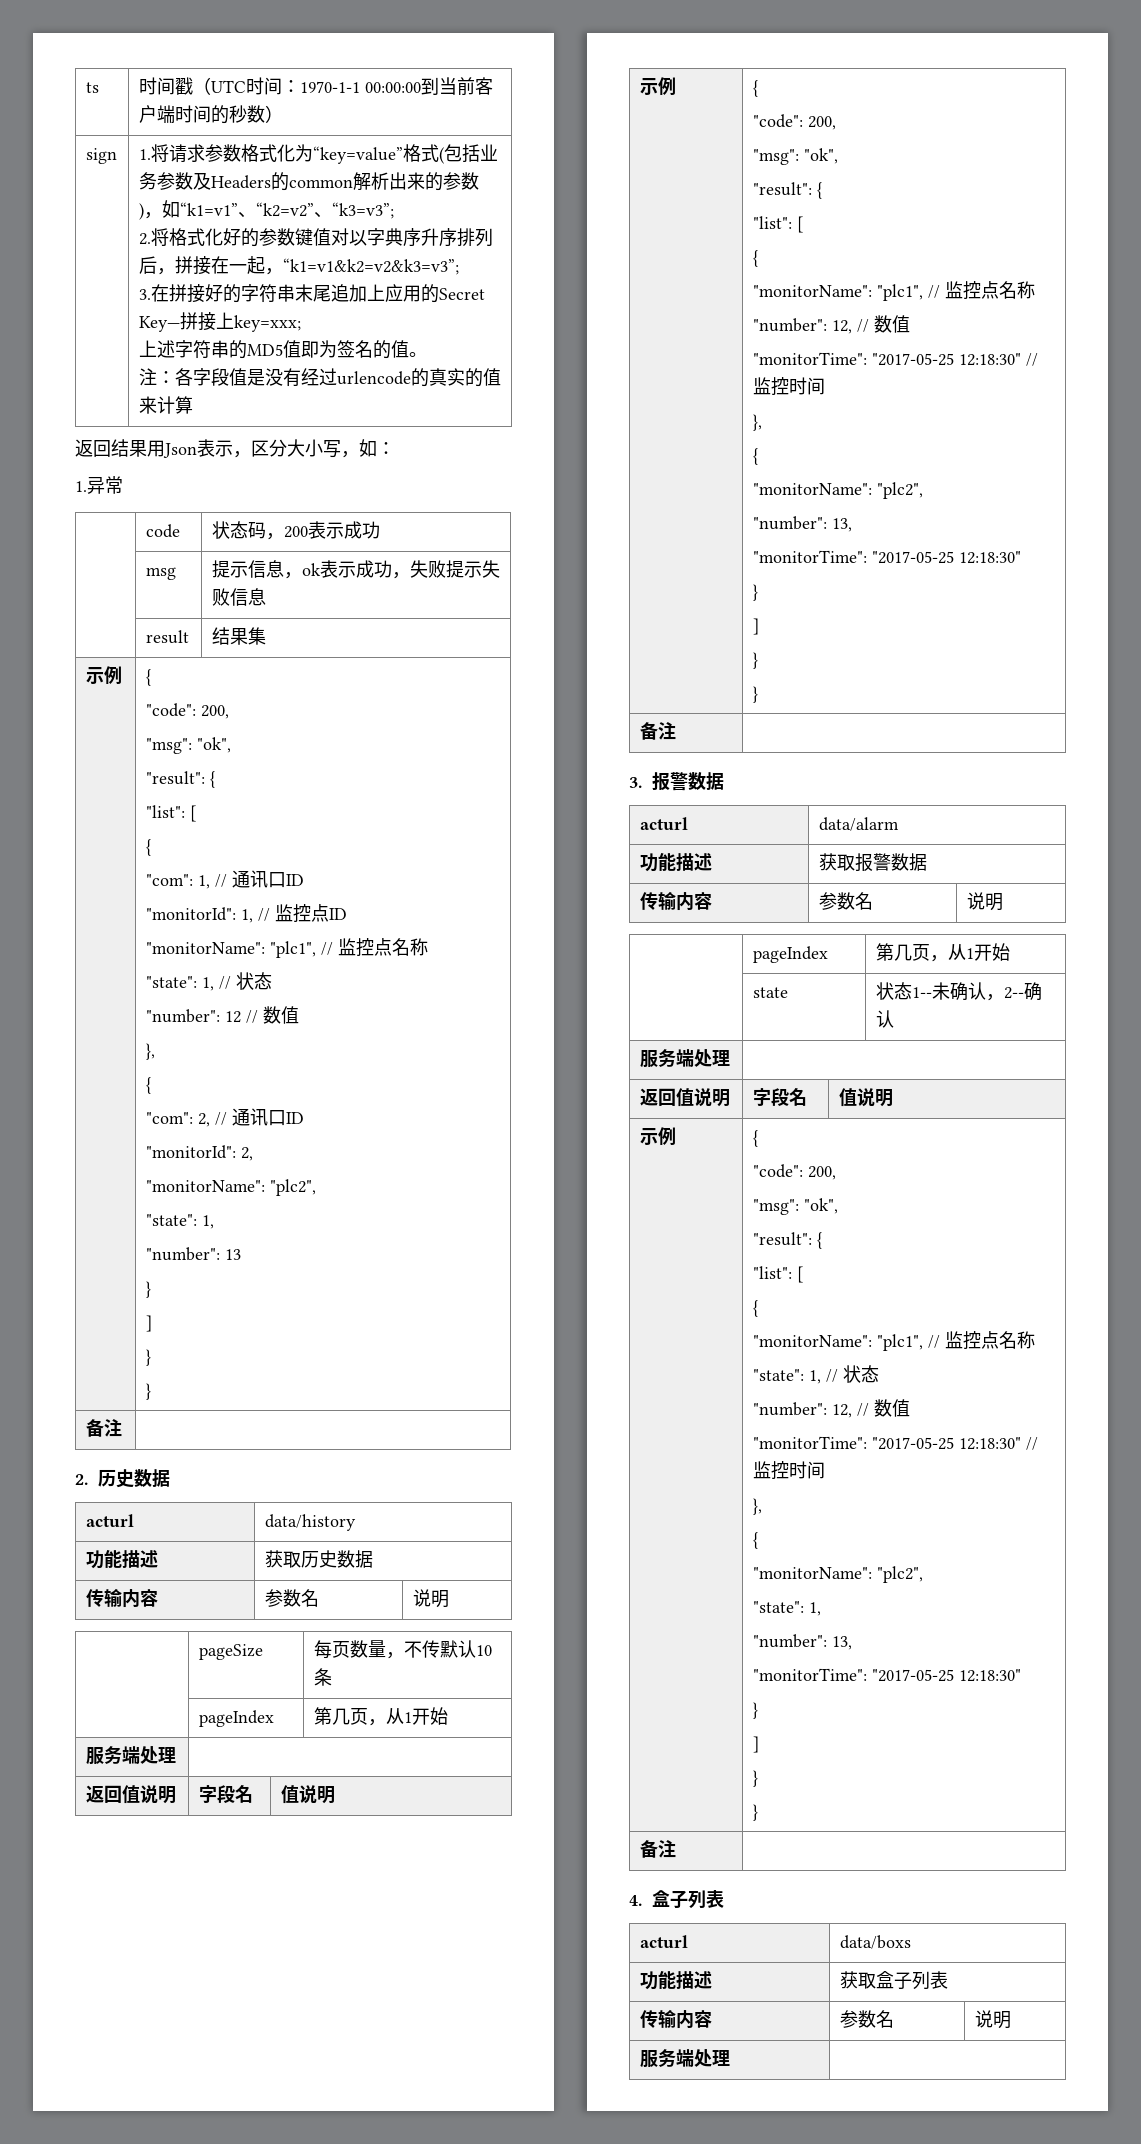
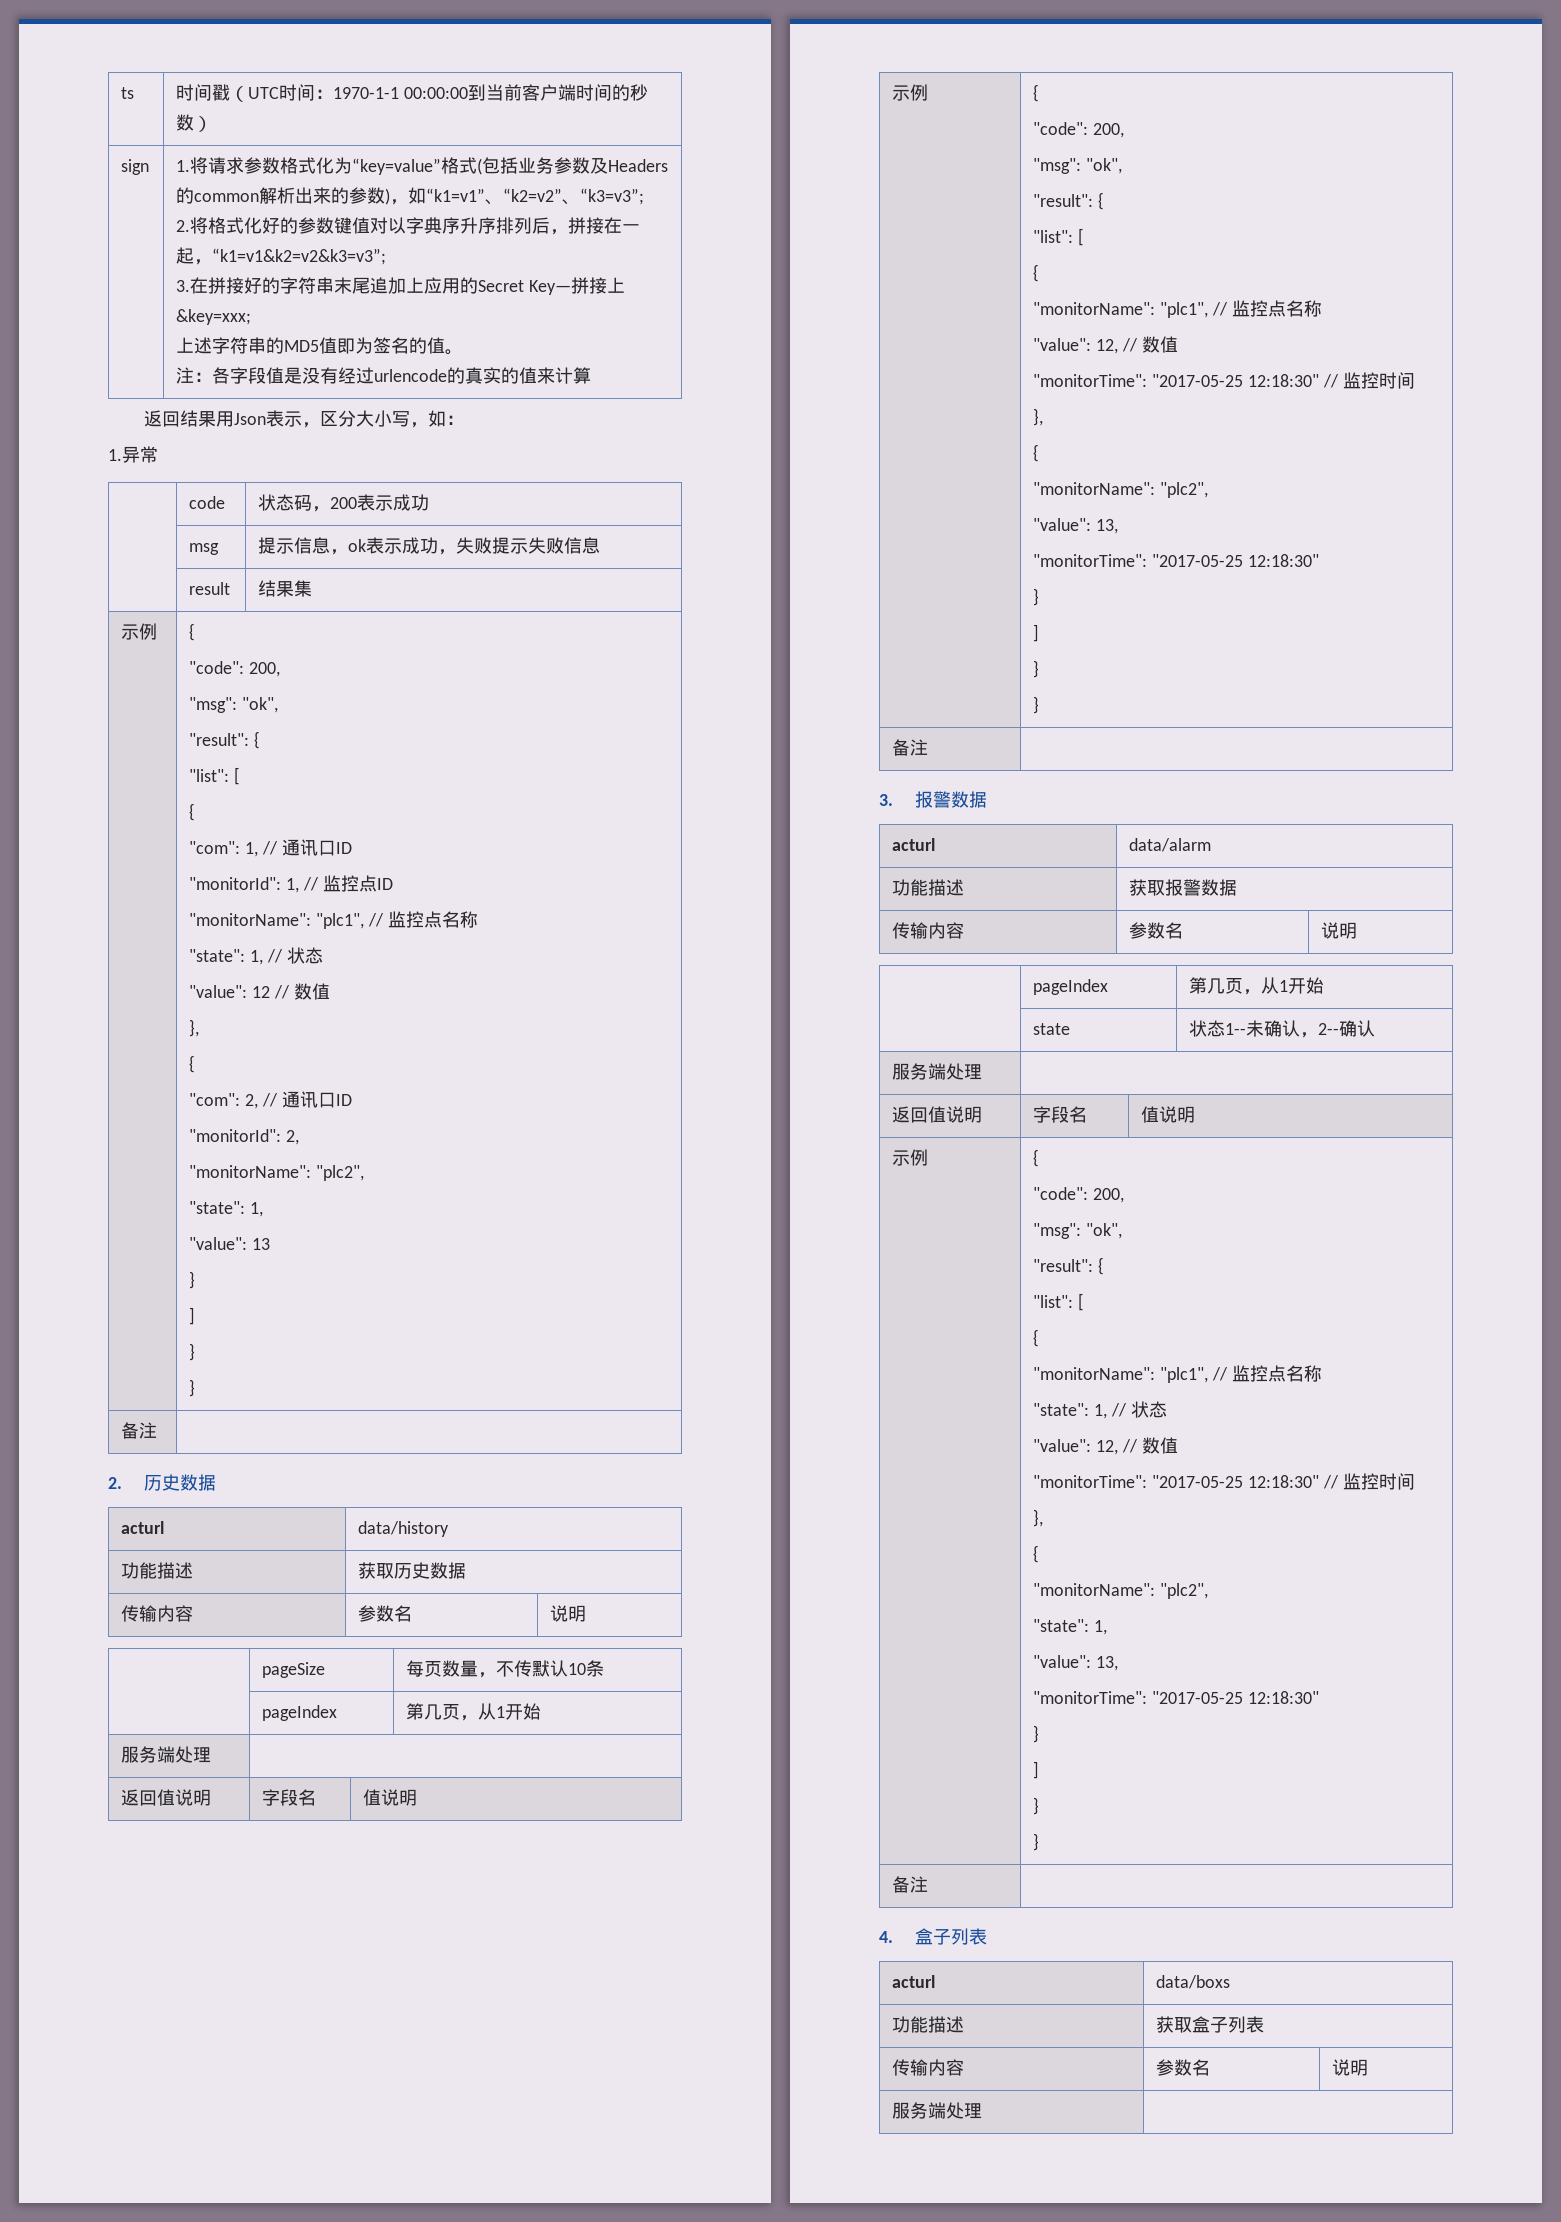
[233,315,301,332] key=xxx; -> [176,309,252,325] &key=xxx;
[145,1009,220,1023] "number": -> [189,985,248,998] "value":
[145,1247,220,1261] "number": -> [189,1237,248,1250] "value":
[752,318,827,332] "number": -> [1033,338,1092,351] "value":
[752,516,827,530] "number": -> [1033,518,1092,531] "value":
[752,1402,827,1416] "number": -> [1033,1439,1092,1452] "value":
[752,1634,827,1648] "number": -> [1033,1655,1092,1668] "value":

